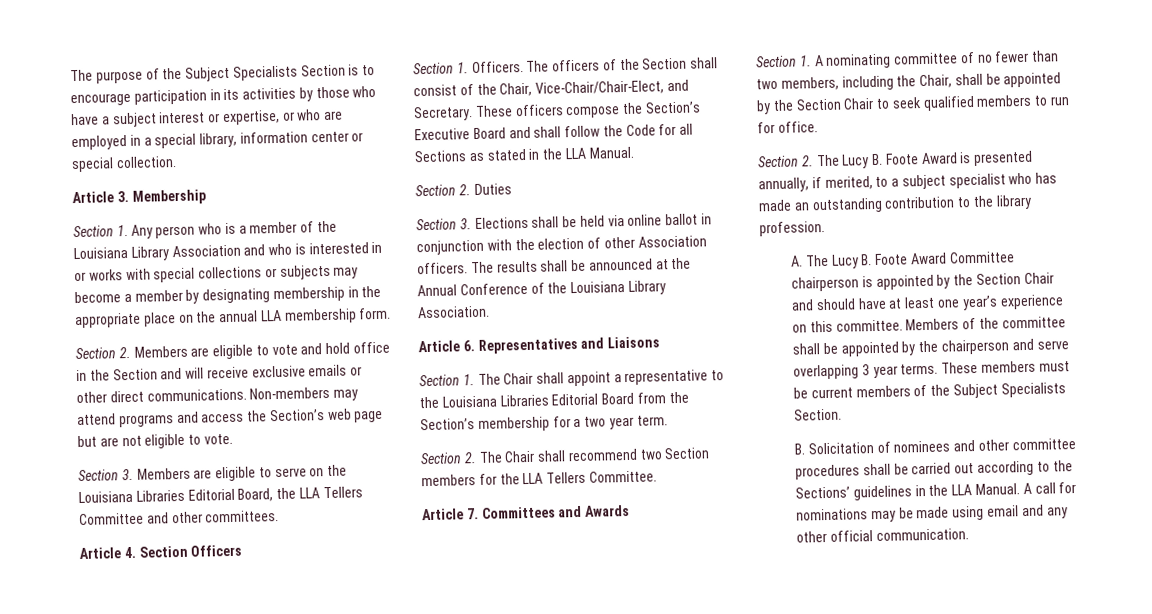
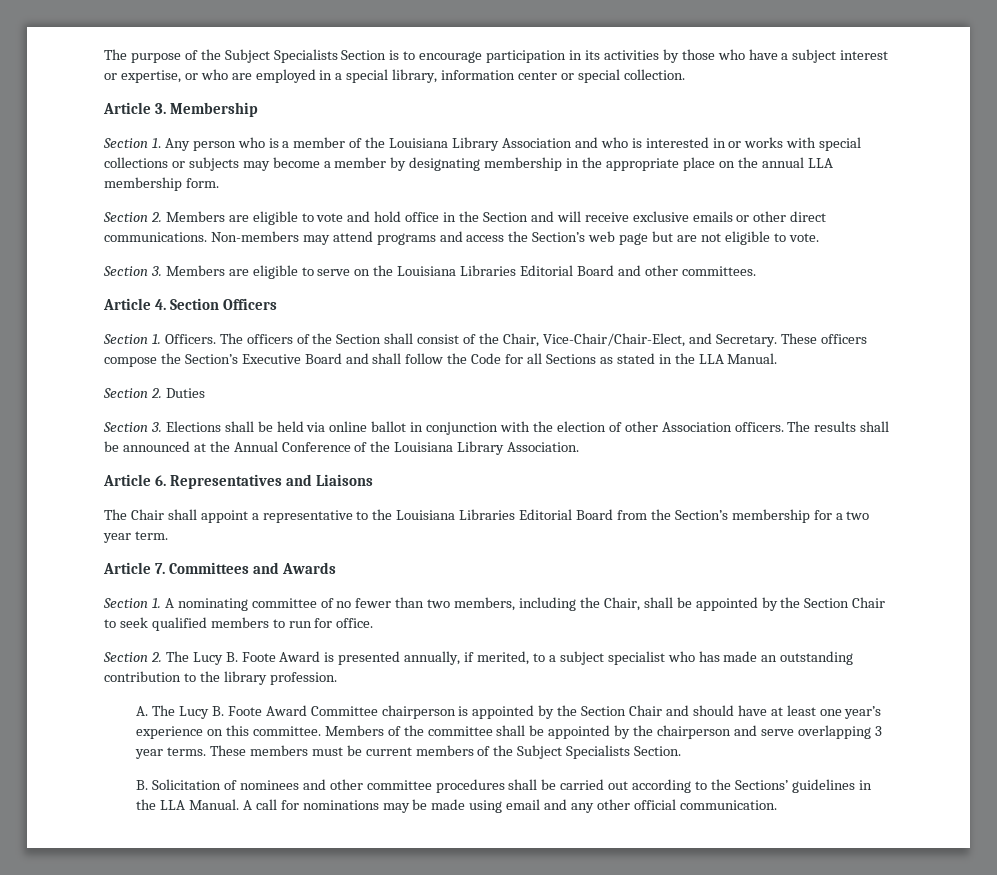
[237,486,363,502] [79,512,144,526] Board, the LLA Tellers Committee -> [576,265,614,276] Board
[419,374,475,387] Section 1. -> (373, 480) none
[420,447,711,465] [421,470,657,487] // Section 2. The Chair shall recommend two Section members for the LLA Tellers Committee. -> (168, 535) none

